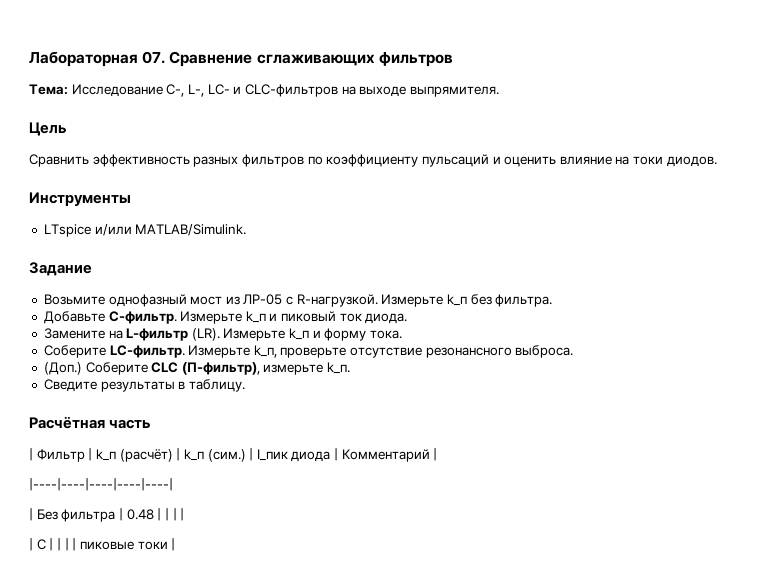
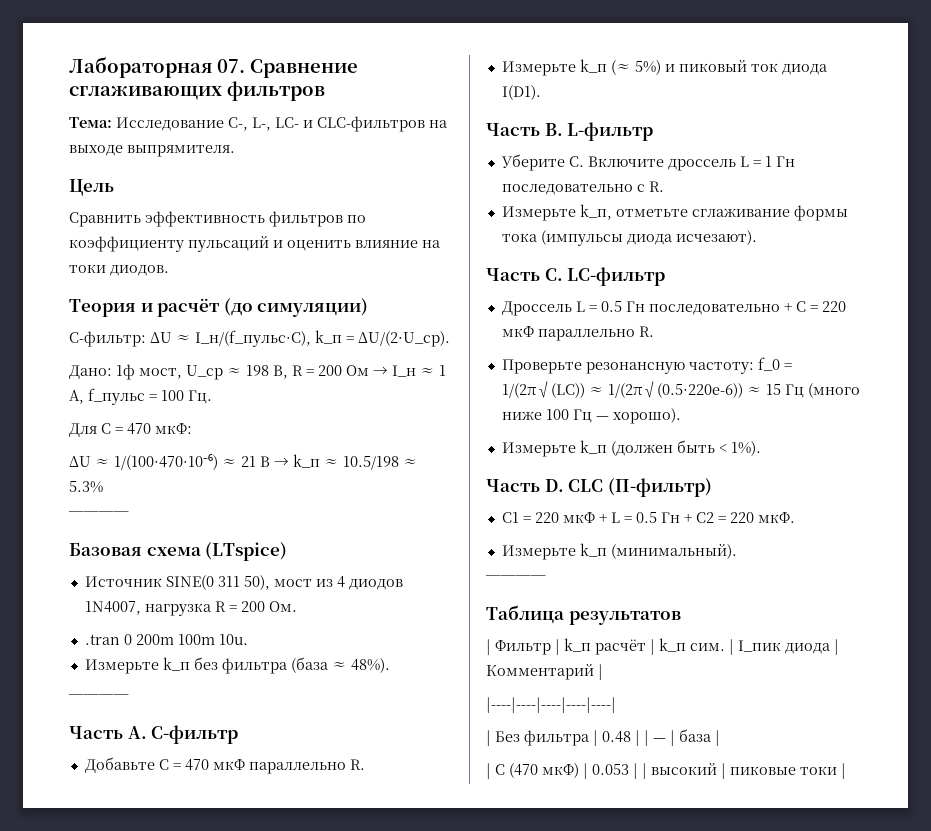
[193,156,239,167] разных -> (265, 219) none
[29,192,131,206] [43,224,247,237] [29,262,92,276] [43,294,553,307] [43,311,408,324] [43,328,403,341] [43,345,574,358] [43,362,351,375] [43,379,245,392] [29,416,151,429] Инструменты // LTspice и/или MATLAB/Simulink. // Задание // Возьмите однофазный мост из ЛР-05 с R-нагрузкой. Измерьте k_п без фильтра. // Добавьте C-фильтр. Измерьте k_п и пиковый ток диода. // Замените на L-фильтр (LR). Измерьте k_п и форму тока. // Соберите LC-фильтр. Измерьте k_п, проверьте отсутствие резонансного выброса. // (Доп.) Соберите CLC (П-фильтр), измерьте k_п. // Сведите результаты в таблицу. // Расчётная часть -> [69,298,369,317] [69,330,450,347] [69,364,446,380] [69,388,212,405] [69,423,192,437] [69,454,418,470] [69,481,103,493] [69,511,129,517] [69,542,288,561] [84,575,403,590] [84,601,297,616] [84,634,248,645] [84,657,390,674] [69,694,129,700] [69,725,239,744] [84,757,365,774] [501,59,827,76] [501,85,541,100] [486,122,654,141] [500,154,795,171] [501,181,664,195] [501,204,848,221] [501,230,757,246] [486,267,666,286] [501,301,846,316] [501,326,654,341] [501,357,792,374] [501,381,860,398] [501,408,681,424] [501,440,761,457] [486,478,712,497] [501,512,795,523] [501,543,737,560] [486,575,546,581] [486,605,681,625] Теория и расчёт (до симуляции) // C-фильтр: ΔU ≈ I_н/(f_пульс·C), k_п = ΔU/(2·U_ср). // Дано: 1ф мост, U_ср ≈ 198 В, R = 200 Ом → I_н ≈ 1 А, f_пульс = 100 Гц. // Для C = 470 мкФ: // ΔU ≈ 1/(100·470·10⁻⁶) ≈ 21 В → k_п ≈ 10.5/198 ≈ 5.3% // ──── // Базовая схема (LTspice) // Источник SINE(0 311 50), мост из 4 диодов 1N4007, нагрузка R = 200 Ом. // .tran 0 200m 100m 10u. // Измерьте k_п без фильтра (база ≈ 48%). // ──── // Часть A. C-фильтр // Добавьте C = 470 мкФ параллельно R. // Измерьте k_п (≈ 5%) и пиковый ток диода I(D1). // Часть B. L-фильтр // Уберите C. Включите дроссель L = 1 Гн последовательно с R. // Измерьте k_п, отметьте сглаживание формы тока (импульсы диода исчезают). // Часть C. LC-фильтр // Дроссель L = 0.5 Гн последовательно + C = 220 мкФ параллельно R. // Проверьте резонансную частоту: f_0 = 1/(2π√(LC)) ≈ 1/(2π√(0.5·220e-6)) ≈ 15 Гц (много ниже 100 Гц — хорошо). // Измерьте k_п (должен быть < 1%). // Часть D. CLC (П-фильтр) // C1 = 220 мкФ + L = 0.5 Гн + C2 = 220 мкФ. // Измерьте k_п (минимальный). // ──── // Таблица результатов
[119,448,246,462] (расчёт) | k_п (сим.) -> [595,638,725,655] расчёт | k_п сим.
[172,508,177,521] | -> [653,729,711,746] — | база
[49,538,69,551] | | | -> [509,763,717,779] (470 мкФ) | 0.053 | | высокий

